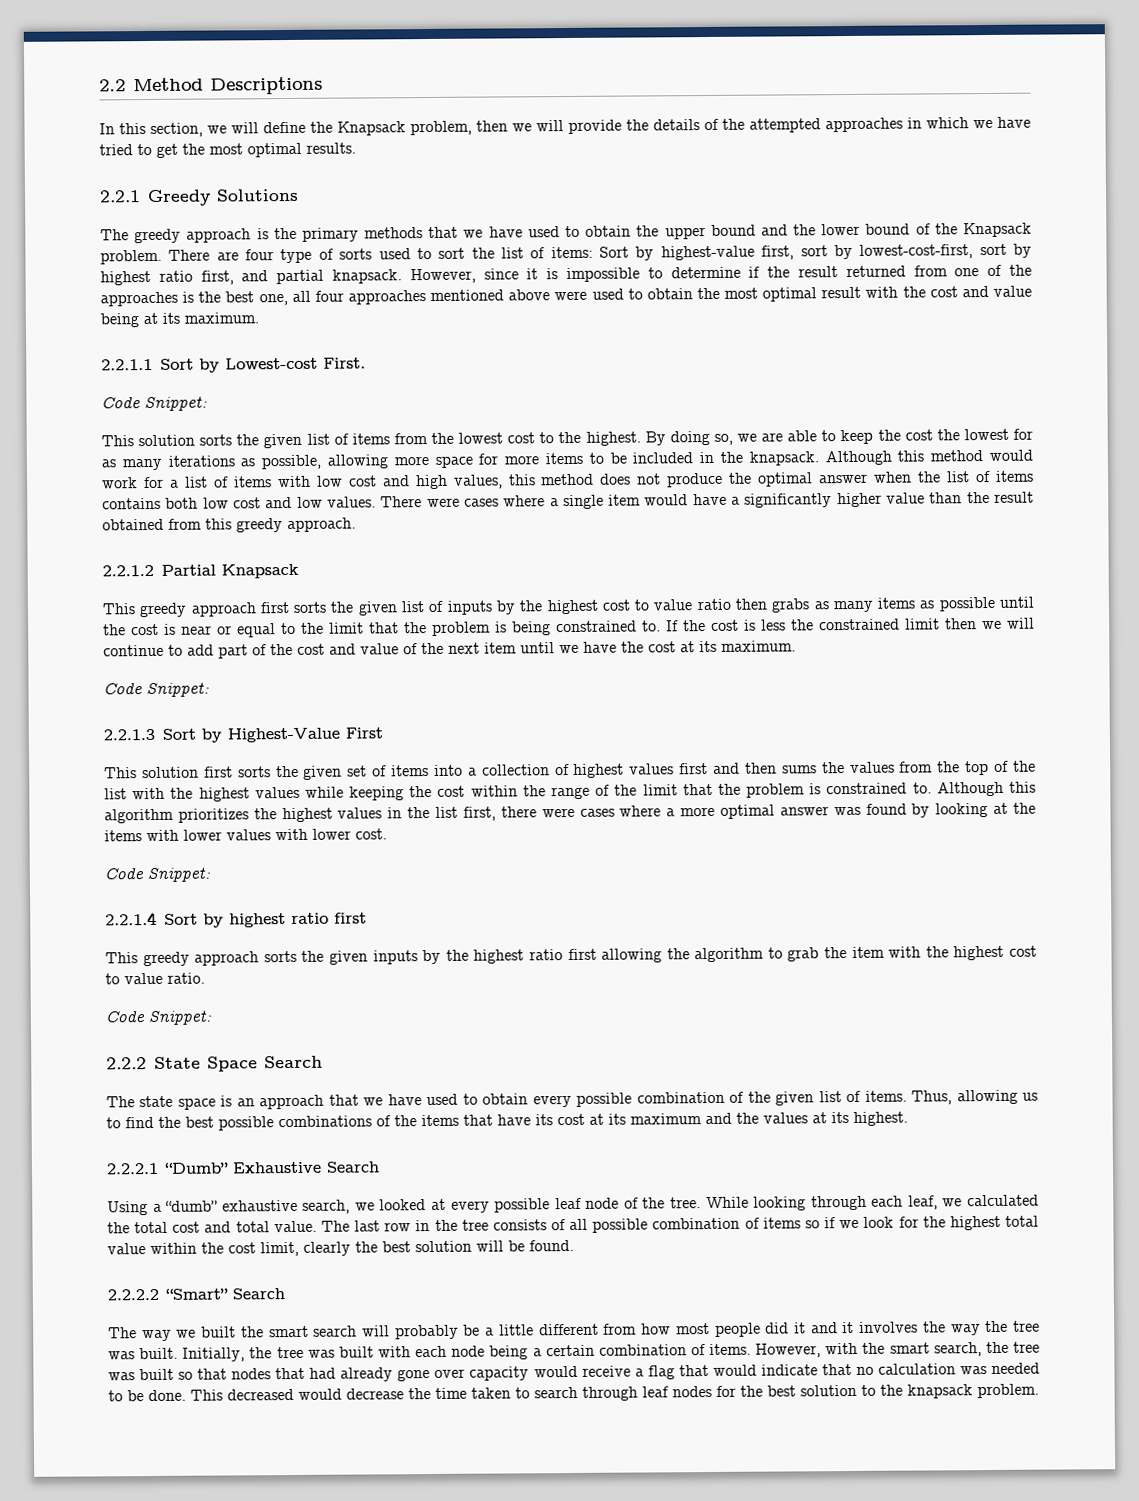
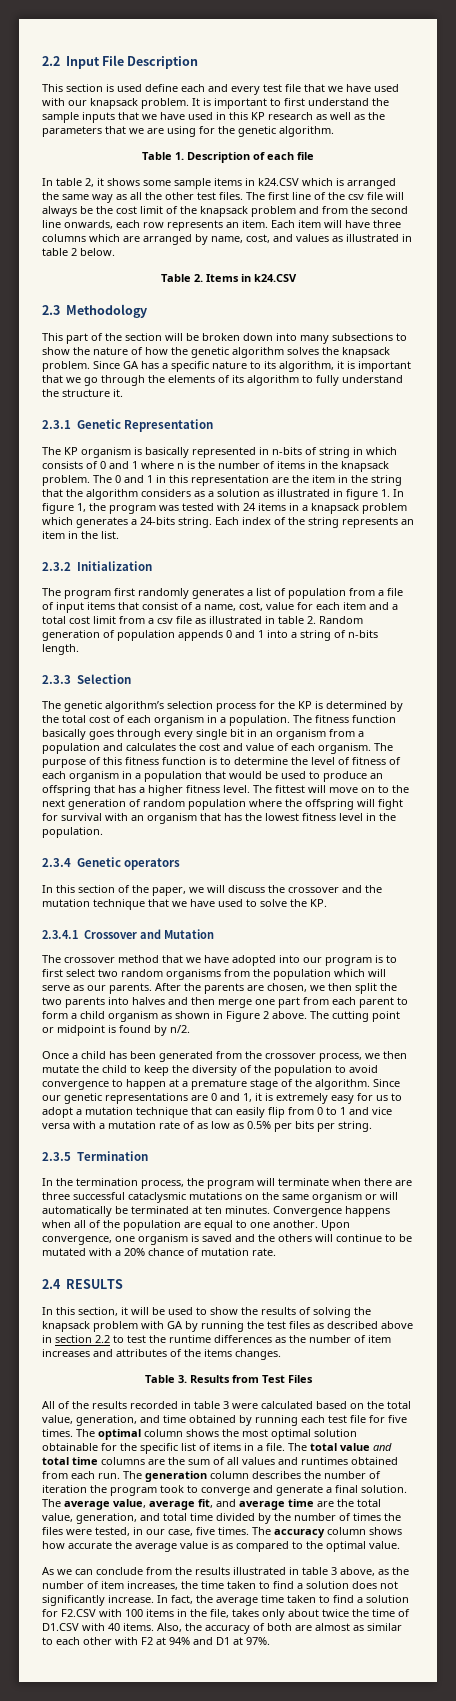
[99,76,323,95] [99,116,1031,137] [99,142,356,158] [99,188,299,207] [100,222,1032,244] [100,243,1033,265] [100,264,1032,286] [100,285,1032,307] [100,312,259,328] [101,357,366,373] [101,396,208,412] [101,428,1033,449] [101,449,1033,471] [102,470,1035,490] [102,491,1035,510] [102,517,356,533] [102,563,299,579] [102,596,1034,618] [103,617,1035,638] [103,640,796,659] [103,682,210,698] [103,727,383,743] [104,760,1036,780] [104,781,1036,802] [104,802,1037,824] [104,828,387,842] [104,867,211,883] [105,911,367,928] [105,945,1038,967] [105,972,205,985] [105,1010,212,1026] [106,1055,323,1072] [106,1089,1038,1110] [106,1111,908,1131] [106,1161,380,1175] [107,1194,1039,1216] [107,1215,1040,1234] [107,1239,574,1257] [107,1288,285,1301] [108,1320,1041,1342] [108,1341,1040,1362] [108,1362,1040,1382] [108,1383,1039,1402] 2.2 Method Descriptions // In this section, we will define the Knapsack problem, then we will provide the details of the attempted approaches in which we have tried to get the most optimal results. // 2.2.1 Greedy Solutions // The greedy approach is the primary methods that we have used to obtain the upper bound and the lower bound of the Knapsack problem. There are four type of sorts used to sort the list of items: Sort by highest-value first, sort by lowest-cost-first, sort by highest ratio first, and partial knapsack. However, since it is impossible to determine if the result returned from one of the approaches is the best one, all four approaches mentioned above were used to obtain the most optimal result with the cost and value being at its maximum. // 2.2.1.1 Sort by Lowest-cost First. // Code Snippet: // This solution sorts the given list of items from the lowest cost to the highest. By doing so, we are able to keep the cost the lowest for as many iterations as possible, allowing more space for more items to be included in the knapsack. Although this method would work for a list of items with low cost and high values, this method does not produce the optimal answer when the list of items contains both low cost and low values. There were cases where a single item would have a significantly higher value than the result obtained from this greedy approach. // 2.2.1.2 Partial Knapsack // This greedy approach first sorts the given list of inputs by the highest cost to value ratio then grabs as many items as possible until the cost is near or equal to the limit that the problem is being constrained to. If the cost is less the constrained limit then we will continue to add part of the cost and value of the next item until we have the cost at its maximum. // Code Snippet: // 2.2.1.3 Sort by Highest-Value First // This solution first sorts the given set of items into a collection of highest values first and then sums the values from the top of the list with the highest values while keeping the cost within the range of the limit that the problem is constrained to. Although this algorithm prioritizes the highest values in the list first, there were cases where a more optimal answer was found by looking at the items with lower values with lower cost. // Code Snippet: // 2.2.1.4 Sort by highest ratio first // This greedy approach sorts the given inputs by the highest ratio first allowing the algorithm to grab the item with the highest cost to value ratio. // Code Snippet: // 2.2.2 State Space Search // The state space is an approach that we have used to obtain every possible combination of the given list of items. Thus, allowing us to find the best possible combinations of the items that have its cost at its maximum and the values at its highest. // 2.2.2.1 “Dumb” Exhaustive Search // Using a “dumb” exhaustive search, we looked at every possible leaf node of the tree. While looking through each leaf, we calculated the total cost and total value. The last row in the tree consists of all possible combination of items so if we look for the highest total value within the cost limit, clearly the best solution will be found. // 2.2.2.2 “Smart” Search // The way we built the smart search will probably be a little different from how most people did it and it involves the way the tree was built. Initially, the tree was built with each node being a certain combination of items. However, with the smart search, the tree was built so that nodes that had already gone over capacity would receive a flag that would indicate that no calculation was needed to be done. This decreased would decrease the time taken to search through leaf nodes for the best solution to the knapsack problem. -> [42,55,199,69] [42,84,399,95] [42,98,389,109] [42,112,385,123] [42,126,334,137] [142,152,314,163] [42,178,396,189] [42,192,404,203] [42,206,408,217] [42,220,401,231] [42,234,412,245] [42,248,115,256] [160,274,297,282] [42,304,147,318] [42,333,407,344] [42,347,390,358] [42,361,411,372] [42,375,403,386] [42,389,123,397] [42,419,213,432] [42,447,397,458] [42,461,389,472] [42,475,402,486] [42,489,404,500] [42,503,407,514] [42,517,414,528] [42,531,119,539] [42,561,152,571] [42,588,403,599] [42,602,398,613] [42,616,363,624] [42,630,378,641] [42,644,79,655] [42,674,131,684] [42,701,403,712] [42,715,396,726] [42,729,364,740] [42,743,393,754] [42,757,401,768] [42,771,383,782] [42,785,409,796] [42,799,403,810] [42,813,396,824] [42,827,103,838] [42,857,180,870] [42,885,382,896] [42,899,327,910] [42,929,214,939] [42,955,397,966] [42,969,386,980] [42,983,397,994] [42,997,408,1008] [42,1011,400,1022] [42,1025,190,1036] [42,1051,407,1062] [42,1065,378,1076] [42,1079,400,1090] [42,1093,402,1104] [42,1107,392,1118] [42,1121,372,1132] [42,1151,148,1161] [42,1178,412,1189] [42,1192,398,1203] [42,1206,390,1217] [42,1220,350,1231] [42,1234,412,1245] [42,1248,276,1256] [42,1279,123,1289] [42,1307,371,1318] [42,1321,413,1332] [42,1335,391,1343] [42,1349,281,1360] [144,1375,313,1383] [42,1401,411,1409] [42,1415,407,1426] [42,1429,357,1440] [42,1443,392,1454] [42,1457,398,1465] [42,1471,381,1482] [42,1485,407,1496] [42,1499,381,1510] [42,1513,401,1524] [42,1527,402,1538] [42,1541,400,1552] [42,1567,409,1576] [42,1581,398,1590] [42,1595,409,1606] [42,1609,410,1620] [42,1623,402,1634] [42,1637,270,1645] 2.2 Input File Description // This section is used define each and every test file that we have used with our knapsack problem. It is important to first understand the sample inputs that we have used in this KP research as well as the parameters that we are using for the genetic algorithm. // Table 1. Description of each file // In table 2, it shows some sample items in k24.CSV which is arranged the same way as all the other test files. The first line of the csv file will always be the cost limit of the knapsack problem and from the second line onwards, each row represents an item. Each item will have three columns which are arranged by name, cost, and values as illustrated in table 2 below. // Table 2. Items in k24.CSV // 2.3 Methodology // This part of the section will be broken down into many subsections to show the nature of how the genetic algorithm solves the knapsack problem. Since GA has a specific nature to its algorithm, it is important that we go through the elements of its algorithm to fully understand the structure it. // 2.3.1 Genetic Representation // The KP organism is basically represented in n-bits of string in which consists of 0 and 1 where n is the number of items in the knapsack problem. The 0 and 1 in this representation are the item in the string that the algorithm considers as a solution as illustrated in figure 1. In figure 1, the program was tested with 24 items in a knapsack problem which generates a 24-bits string. Each index of the string represents an item in the list. // 2.3.2 Initialization // The program first randomly generates a list of population from a file of input items that consist of a name, cost, value for each item and a total cost limit from a csv file as illustrated in table 2. Random generation of population appends 0 and 1 into a string of n-bits length. // 2.3.3 Selection // The genetic algorithm’s selection process for the KP is determined by the total cost of each organism in a population. The fitness function basically goes through every single bit in an organism from a population and calculates the cost and value of each organism. The purpose of this fitness function is to determine the level of fitness of each organism in a population that would be used to produce an offspring that has a higher fitness level. The fittest will move on to the next generation of random population where the offspring will fight for survival with an organism that has the lowest fitness level in the population. // 2.3.4 Genetic operators // In this section of the paper, we will discuss the crossover and the mutation technique that we have used to solve the KP. // 2.3.4.1 Crossover and Mutation // The crossover method that we have adopted into our program is to first select two random organisms from the population which will serve as our parents. After the parents are chosen, we then split the two parents into halves and then merge one part from each parent to form a child organism as shown in Figure 2 above. The cutting point or midpoint is found by n/2. // Once a child has been generated from the crossover process, we then mutate the child to keep the diversity of the population to avoid convergence to happen at a premature stage of the algorithm. Since our genetic representations are 0 and 1, it is extremely easy for us to adopt a mutation technique that can easily flip from 0 to 1 and vice versa with a mutation rate of as low as 0.5% per bits per string. // 2.3.5 Termination // In the termination process, the program will terminate when there are three successful cataclysmic mutations on the same organism or will automatically be terminated at ten minutes. Convergence happens when all of the population are equal to one another. Upon convergence, one organism is saved and the others will continue to be mutated with a 20% chance of mutation rate. // 2.4 RESULTS // In this section, it will be used to show the results of solving the knapsack problem with GA by running the test files as described above in section 2.2 to test the runtime differences as the number of item increases and attributes of the items changes. // Table 3. Results from Test Files // All of the results recorded in table 3 were calculated based on the total value, generation, and time obtained by running each test file for five times. The optimal column shows the most optimal solution obtainable for the specific list of items in a file. The total value and total time columns are the sum of all values and runtimes obtained from each run. The generation column describes the number of iteration the program took to converge and generate a final solution. The average value, average fit, and average time are the total value, generation, and total time divided by the number of times the files were tested, in our case, five times. The accuracy column shows how accurate the average value is as compared to the optimal value. // As we can conclude from the results illustrated in table 3 above, as the number of item increases, the time taken to find a solution does not significantly increase. In fact, the average time taken to find a solution for F2.CSV with 100 items in the file, takes only about twice the time of D1.CSV with 40 items. Also, the accuracy of both are almost as similar to each other with F2 at 94% and D1 at 97%.

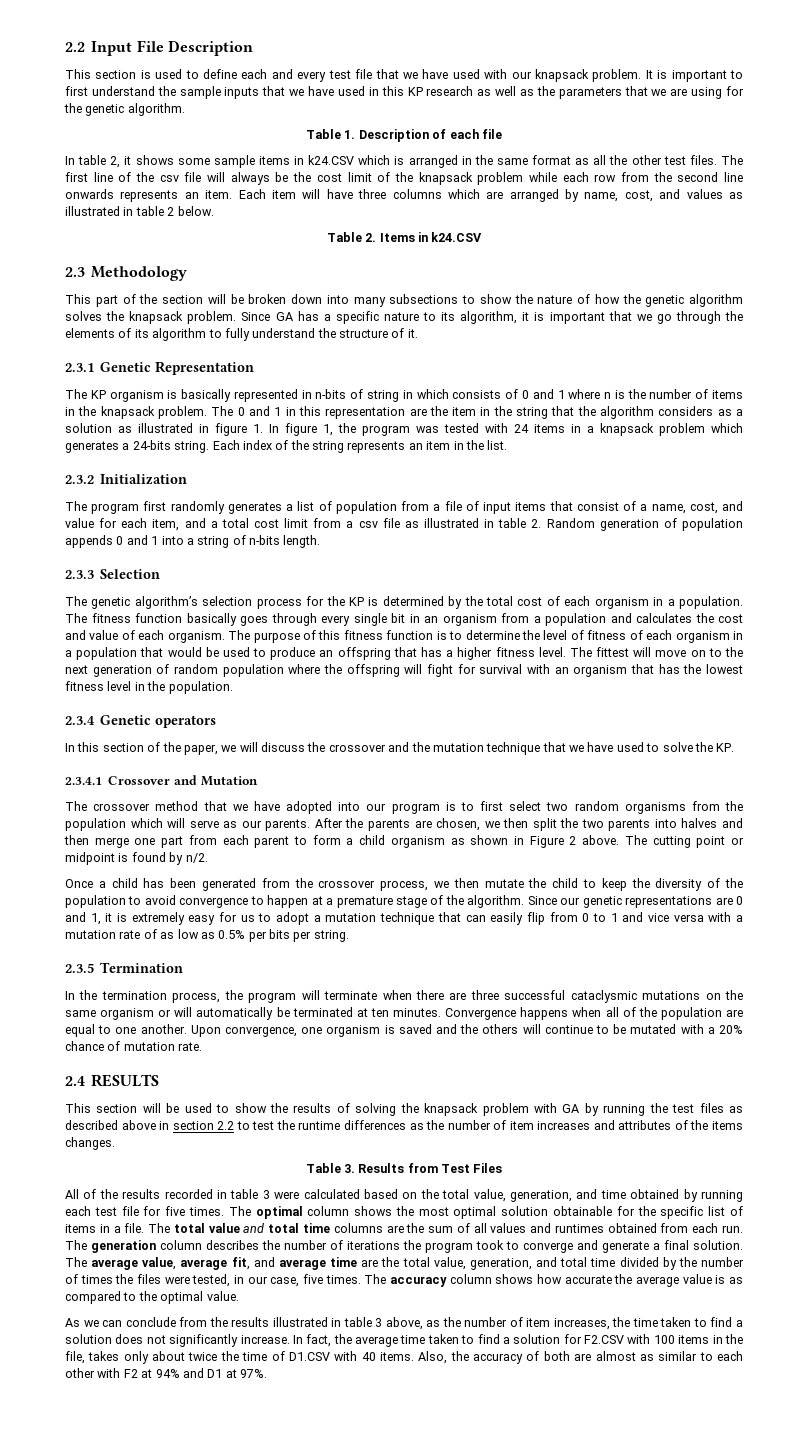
(142, 88) none -> [185,70,199,79] to
[42,192,113,203] the same way -> [461,155,572,165] in the same format
[299,206,319,214] and -> [528,172,617,182] while each row
[64,220,164,229] onwards, each row -> [65,189,114,199] onwards
(110, 393) none -> [391,328,405,338] of
(263, 606) none -> [721,501,743,511] and
[343,602,366,610] item -> [152,519,180,531] item,
[42,1307,128,1316] In this section, it -> [65,1103,138,1113] This section
[42,1485,87,1493] iteration -> [347,1241,400,1250] iterations

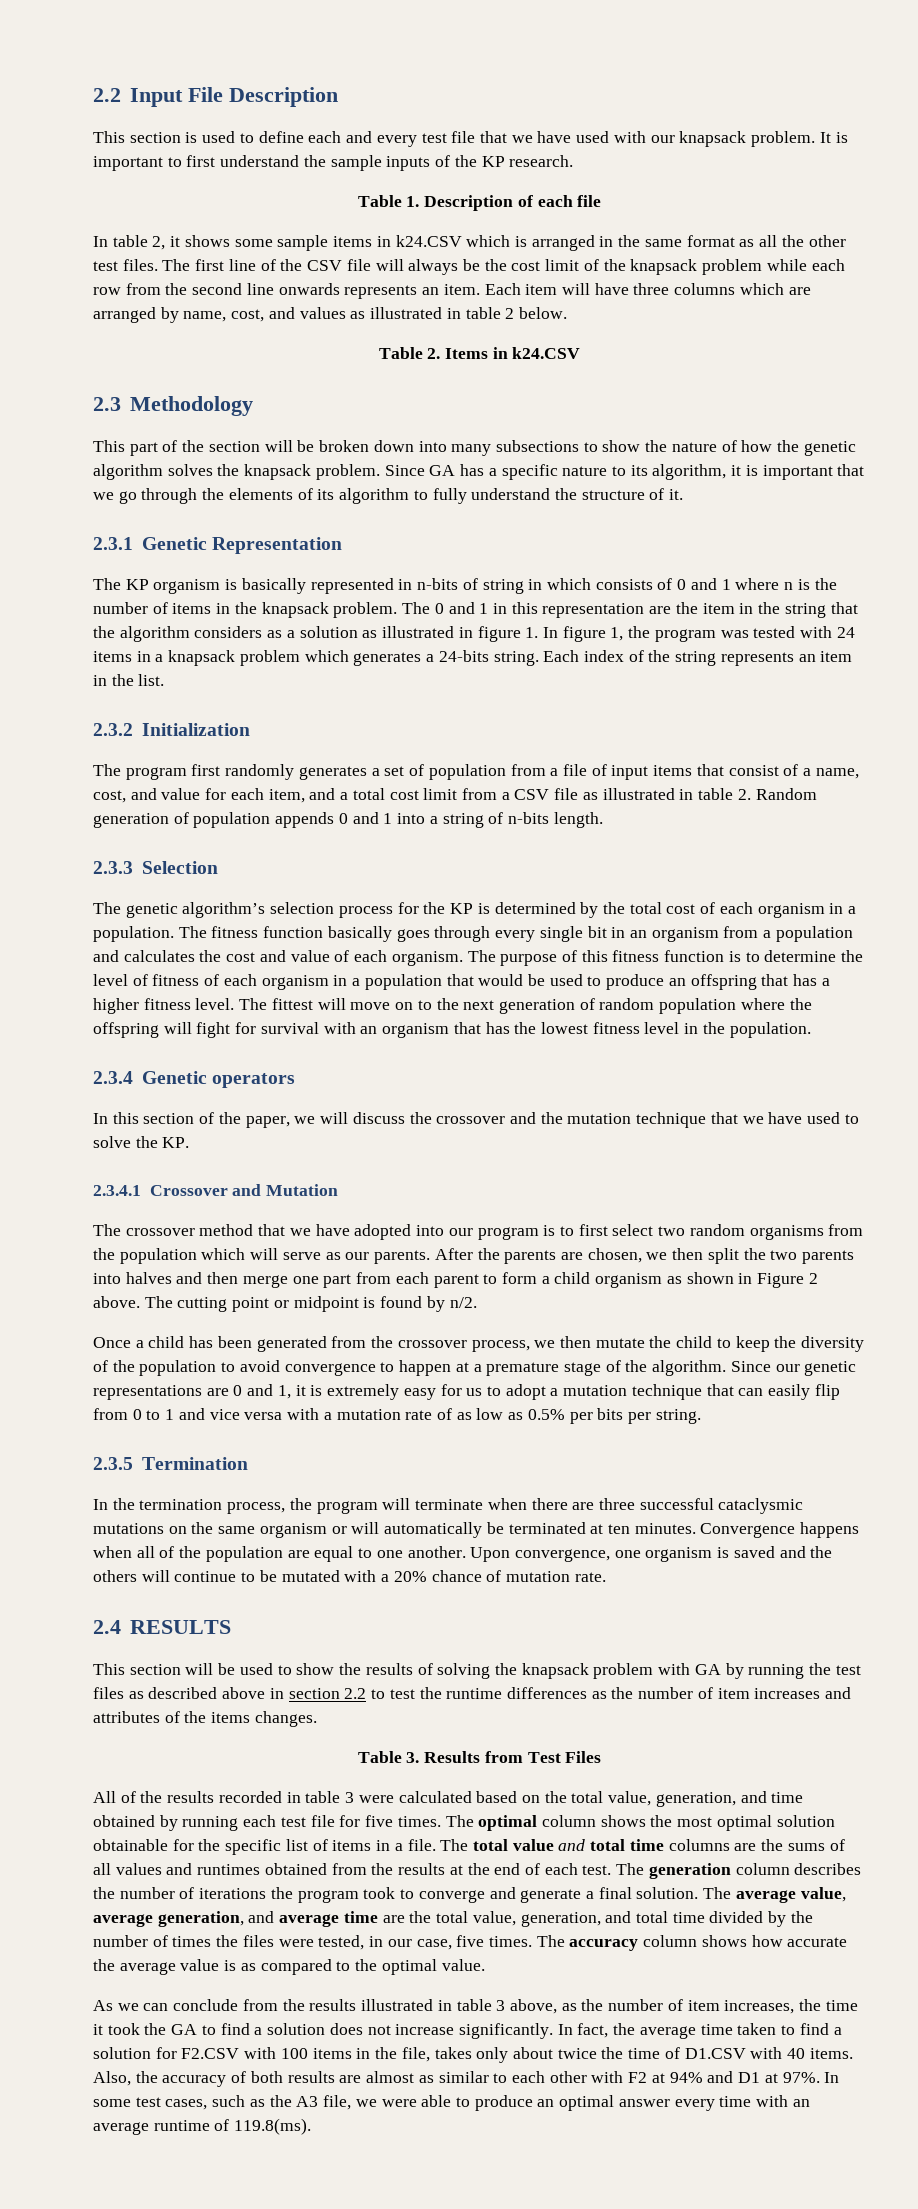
[262,86,745,99] [64,103,185,116] that we have used in this KP research as well as the parameters that we are using for the genetic algorithm. -> [435,155,574,167] of the KP research.
[159,175,179,182] csv -> [307,260,343,271] CSV
[297,501,315,511] list -> [384,766,405,776] set
[358,521,378,528] csv -> [514,789,550,800] CSV
[428,1226,454,1233] sum -> [787,1843,825,1851] sums
[692,1223,743,1233] each run. -> [371,1863,612,1875] the results at the end of each test.
[231,1257,250,1270] fit, -> [157,1911,244,1927] generation,
[660,1317,692,1327] taken -> [93,2023,198,2035] it took the GA
[169,1334,290,1347] significantly increase. -> [395,2023,553,2039] increase significantly.
(570, 1356) none -> [287,2071,335,2083] results
(267, 1373) none -> [824,2072,840,2083] [93,2095,810,2111] [93,2118,312,2135] In some test cases, such as the A3 file, we were able to produce an optimal answer every time with an average runtime of 119.8(ms).

